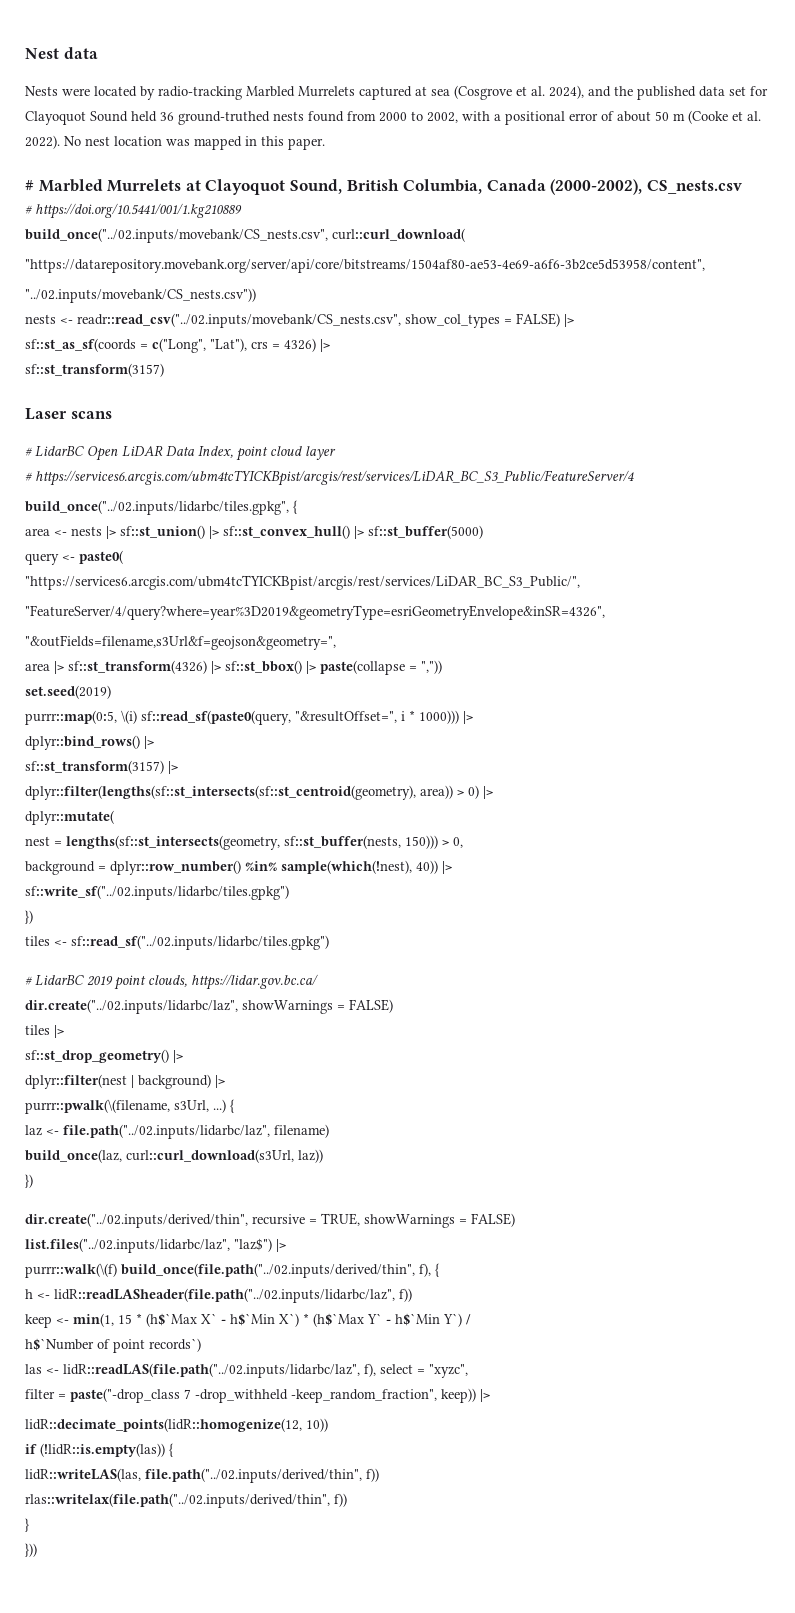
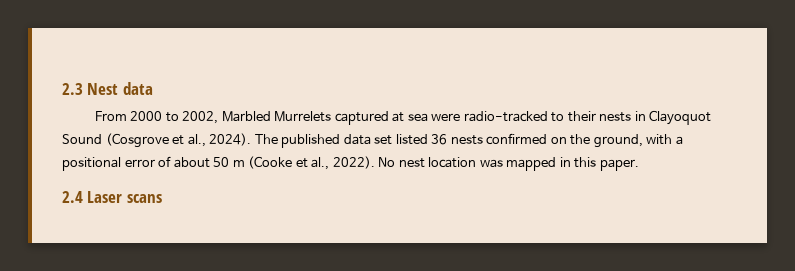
(25, 53) none -> [62,83,83,95] 2.3
[25,86,242,100] Nests were located by radio-tracking -> [94,111,219,124] From 2000 to 2002,
[454,85,768,100] [25,111,458,125] (Cosgrove et al. 2024), and the published data set for Clayoquot Sound held 36 ground-truthed nests found from 2000 to 2002, -> [431,110,712,125] [62,133,643,148] were radio-tracked to their nests in Clayoquot Sound (Cosgrove et al., 2024). The published data set listed 36 nests confirmed on the ground,
[747,111,761,121] al. -> [311,157,330,170] al.,
[25,179,742,195] [25,203,242,219] [25,228,465,243] [25,259,705,273] [25,288,256,303] [25,313,574,328] [25,338,330,353] [25,363,164,377] [25,408,112,420] [25,445,336,461] [25,470,634,486] [25,500,297,515] [25,525,483,539] [25,550,123,565] [25,575,580,590] [25,605,605,620] [25,635,336,650] [25,660,442,675] [25,685,111,699] [25,710,473,725] [25,735,154,750] [25,760,178,774] [25,785,493,800] [25,810,114,825] [25,835,463,850] [25,860,452,875] [25,885,289,900] [25,910,33,924] [25,935,329,950] [25,974,318,990] [25,999,393,1014] [25,1025,64,1038] [25,1049,183,1063] [25,1074,225,1089] [25,1099,234,1114] [25,1124,329,1139] [25,1149,323,1163] [25,1174,33,1188] [25,1213,515,1228] [25,1238,286,1253] [25,1263,439,1278] [25,1288,412,1303] [25,1313,471,1328] [25,1338,201,1353] [25,1363,468,1378] [25,1388,490,1403] [25,1418,328,1432] [25,1443,173,1457] [25,1468,379,1483] [25,1493,347,1508] [25,1518,29,1532] [25,1543,37,1557] # Marbled Murrelets at Clayoquot Sound, British Columbia, Canada (2000-2002), CS_nests.csv // # https://doi.org/10.5441/001/1.kg210889 // build_once("../02.inputs/movebank/CS_nests.csv", curl::curl_download( // "https://datarepository.movebank.org/server/api/core/bitstreams/1504af80-ae53-4e69-a6f6-3b2ce5d53958/content", // "../02.inputs/movebank/CS_nests.csv")) // nests <- readr::read_csv("../02.inputs/movebank/CS_nests.csv", show_col_types = FALSE) |> // sf::st_as_sf(coords = c("Long", "Lat"), crs = 4326) |> // sf::st_transform(3157) // Laser scans // # LidarBC Open LiDAR Data Index, point cloud layer // # https://services6.arcgis.com/ubm4tcTYICKBpist/arcgis/rest/services/LiDAR_BC_S3_Public/FeatureServer/4 // build_once("../02.inputs/lidarbc/tiles.gpkg", { // area <- nests |> sf::st_union() |> sf::st_convex_hull() |> sf::st_buffer(5000) // query <- paste0( // "https://services6.arcgis.com/ubm4tcTYICKBpist/arcgis/rest/services/LiDAR_BC_S3_Public/", // "FeatureServer/4/query?where=year%3D2019&geometryType=esriGeometryEnvelope&inSR=4326", // "&outFields=filename,s3Url&f=geojson&geometry=", // area |> sf::st_transform(4326) |> sf::st_bbox() |> paste(collapse = ",")) // set.seed(2019) // purrr::map(0:5, \(i) sf::read_sf(paste0(query, "&resultOffset=", i * 1000))) |> // dplyr::bind_rows() |> // sf::st_transform(3157) |> // dplyr::filter(lengths(sf::st_intersects(sf::st_centroid(geometry), area)) > 0) |> // dplyr::mutate( // nest = lengths(sf::st_intersects(geometry, sf::st_buffer(nests, 150))) > 0, // background = dplyr::row_number() %in% sample(which(!nest), 40)) |> // sf::write_sf("../02.inputs/lidarbc/tiles.gpkg") // }) // tiles <- sf::read_sf("../02.inputs/lidarbc/tiles.gpkg") // # LidarBC 2019 point clouds, https://lidar.gov.bc.ca/ // dir.create("../02.inputs/lidarbc/laz", showWarnings = FALSE) // tiles |> // sf::st_drop_geometry() |> // dplyr::filter(nest | background) |> // purrr::pwalk(\(filename, s3Url, ...) { // laz <- file.path("../02.inputs/lidarbc/laz", filename) // build_once(laz, curl::curl_download(s3Url, laz)) // }) // dir.create("../02.inputs/derived/thin", recursive = TRUE, showWarnings = FALSE) // list.files("../02.inputs/lidarbc/laz", "laz$") |> // purrr::walk(\(f) build_once(file.path("../02.inputs/derived/thin", f), { // h <- lidR::readLASheader(file.path("../02.inputs/lidarbc/laz", f)) // keep <- min(1, 15 * (h$`Max X` - h$`Min X`) * (h$`Max Y` - h$`Min Y`) / // h$`Number of point records`) // las <- lidR::readLAS(file.path("../02.inputs/lidarbc/laz", f), select = "xyzc", // filter = paste("-drop_class 7 -drop_withheld -keep_random_fraction", keep)) |> // lidR::decimate_points(lidR::homogenize(12, 10)) // if (!lidR::is.empty(las)) { // lidR::writeLAS(las, file.path("../02.inputs/derived/thin", f)) // rlas::writelax(file.path("../02.inputs/derived/thin", f)) // } // })) -> [62,191,162,203] 2.4 Laser scans

